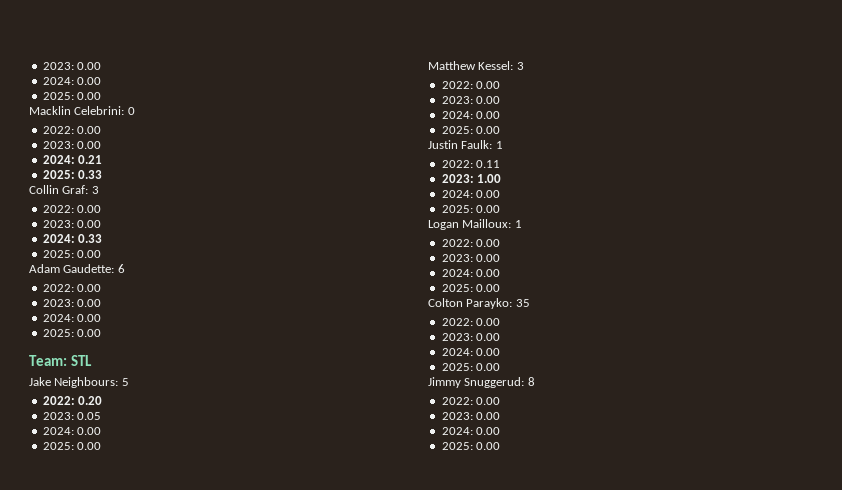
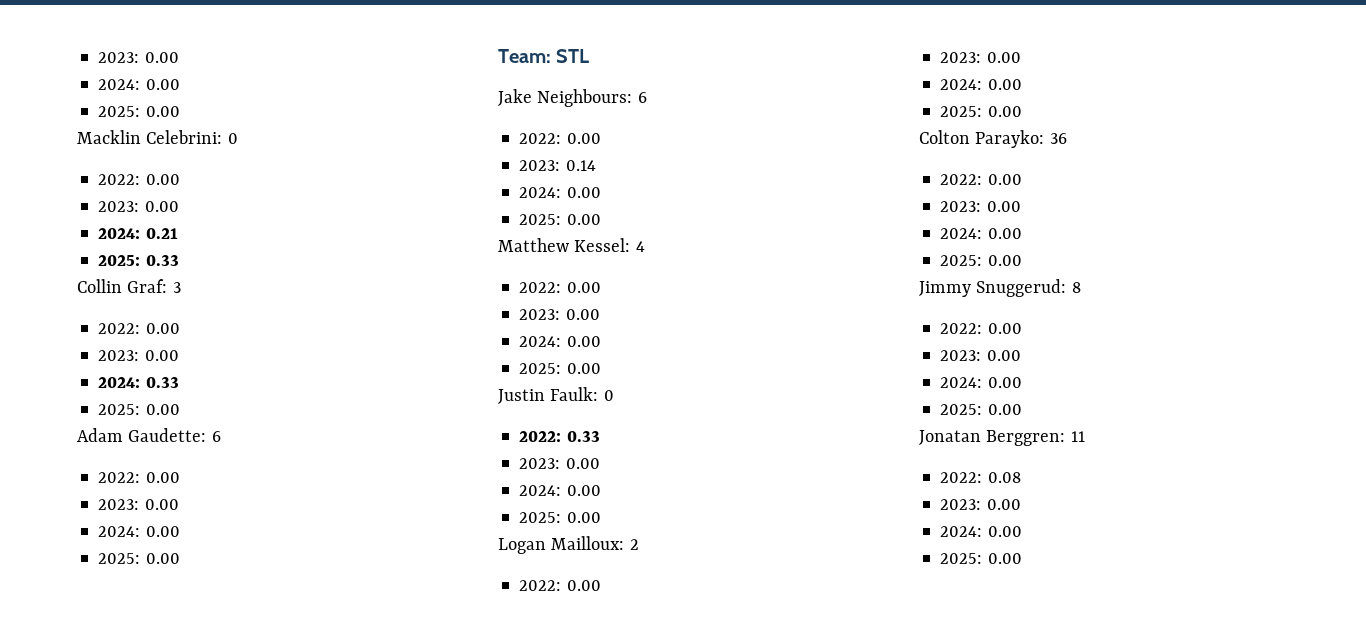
[121,378,129,386] [42,396,103,405] [42,412,102,420] 5 // 2022: 0.20 // 2023: 0.05 -> [637,92,647,103] [519,133,601,144] [519,160,596,171] 6 // 2022: 0.00 // 2023: 0.14
[516,62,524,70] 3 -> [635,241,645,252] 4
[495,141,503,149] [441,160,501,168] [441,174,502,183] 1 // 2022: 0.11 // 2023: 1.00 -> [603,390,614,401] [519,431,600,442] [519,458,600,469] 0 // 2022: 0.33 // 2023: 0.00
[514,220,522,228] 1 -> [629,539,639,550] 2
[515,299,530,307] 35 -> [1049,133,1067,144] 36
(501, 446) none -> [919,430,1085,446] [940,472,1021,483] [940,499,1021,510] [940,526,1022,537] [940,553,1022,564] // Jonatan Berggren: 11 // 2022: 0.08 // 2023: 0.00 // 2024: 0.00 // 2025: 0.00

